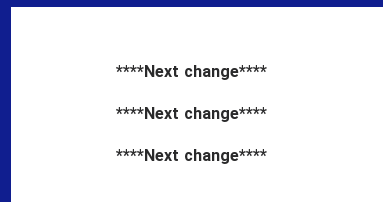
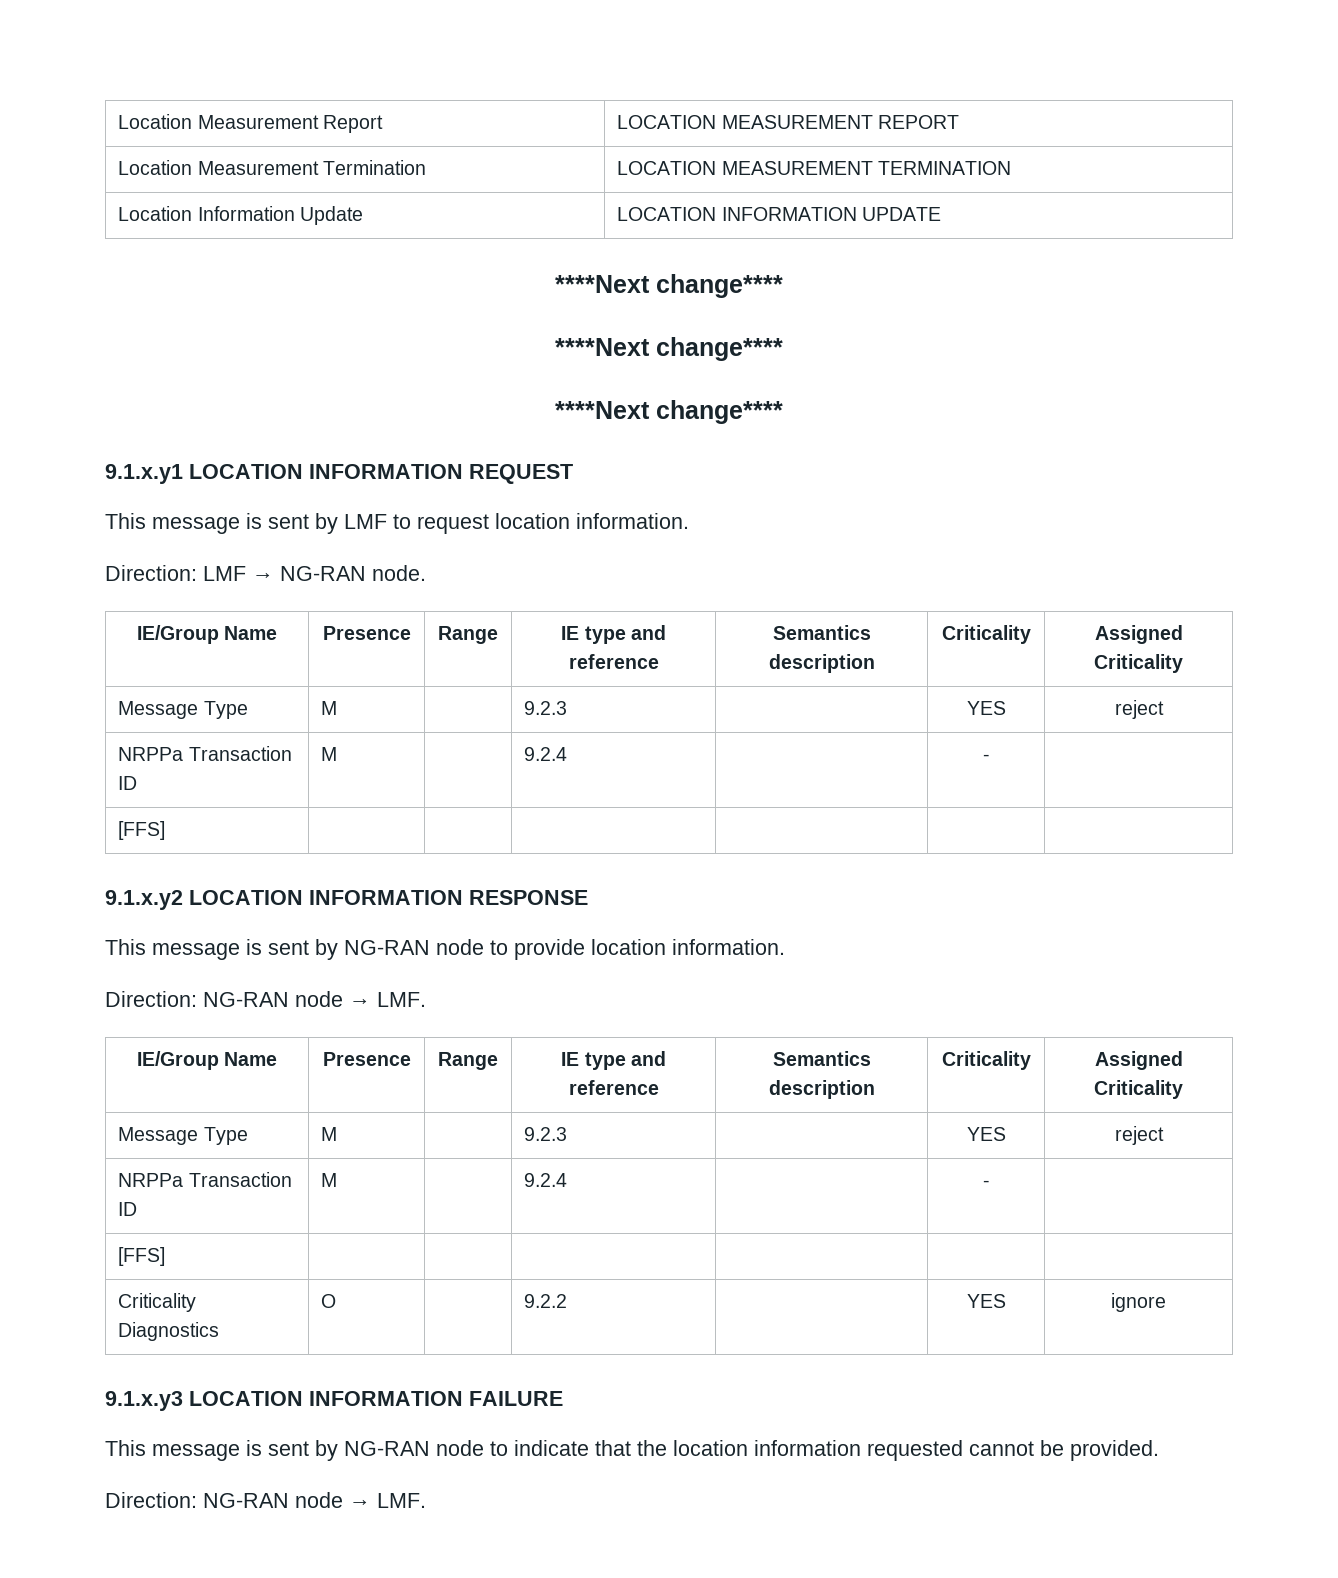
(116, 71) none -> [118,114,383,133] [617,115,959,129] [118,160,426,175] [617,161,1011,175] [118,206,363,225] [617,207,941,221] Location Measurement Report | LOCATION MEASUREMENT REPORT // Location Measurement Termination | LOCATION MEASUREMENT TERMINATION // Location Information Update | LOCATION INFORMATION UPDATE //
(267, 156) none -> [105,464,573,484] [105,513,689,534] [105,565,426,581] [136,625,278,644] [322,626,411,640] [438,626,498,644] [561,625,666,644] [568,654,659,669] [772,625,871,640] [768,654,875,673] [941,625,1031,644] [1094,625,1183,644] [1094,654,1183,673] [118,701,248,719] [321,701,338,715] [524,701,568,715] [966,701,1006,715] [1114,700,1164,719] [118,746,292,761] [118,776,138,790] [321,747,338,761] [524,747,568,761] [982,754,990,761] [118,821,166,840] [105,890,588,910] [105,939,785,960] [105,991,426,1007] [136,1051,278,1070] [322,1052,411,1066] [438,1052,498,1070] [561,1051,666,1070] [568,1080,659,1095] [772,1051,871,1066] [768,1080,875,1099] [941,1051,1031,1070] [1094,1051,1183,1070] [1094,1080,1183,1099] [118,1127,248,1145] [321,1127,338,1141] [524,1127,568,1141] [966,1127,1006,1141] [1114,1126,1164,1145] [118,1172,292,1187] [118,1202,138,1216] [321,1173,338,1187] [524,1173,568,1187] [982,1180,990,1187] [118,1247,166,1266] [118,1293,197,1312] [118,1322,220,1341] [321,1294,337,1308] [524,1294,568,1308] [966,1294,1006,1308] [1111,1293,1166,1312] [105,1391,563,1411] [105,1440,1159,1461] [105,1492,426,1508] // 9.1.x.y1 LOCATION INFORMATION REQUEST // This message is sent by LMF to request location information. // Direction: LMF → NG-RAN node. // IE/Group Name | Presence | Range | IE type and reference | Semantics description | Criticality | Assigned Criticality // Message Type | M | | 9.2.3 | | YES | reject // NRPPa Transaction ID | M | | 9.2.4 | | - | // [FFS] | | | | | | // 9.1.x.y2 LOCATION INFORMATION RESPONSE // This message is sent by NG-RAN node to provide location information. // Direction: NG-RAN node → LMF. // IE/Group Name | Presence | Range | IE type and reference | Semantics description | Criticality | Assigned Criticality // Message Type | M | | 9.2.3 | | YES | reject // NRPPa Transaction ID | M | | 9.2.4 | | - | // [FFS] | | | | | | // Criticality Diagnostics | O | | 9.2.2 | | YES | ignore // 9.1.x.y3 LOCATION INFORMATION FAILURE // This message is sent by NG-RAN node to indicate that the location information requested cannot be provided. // Direction: NG-RAN node → LMF.

